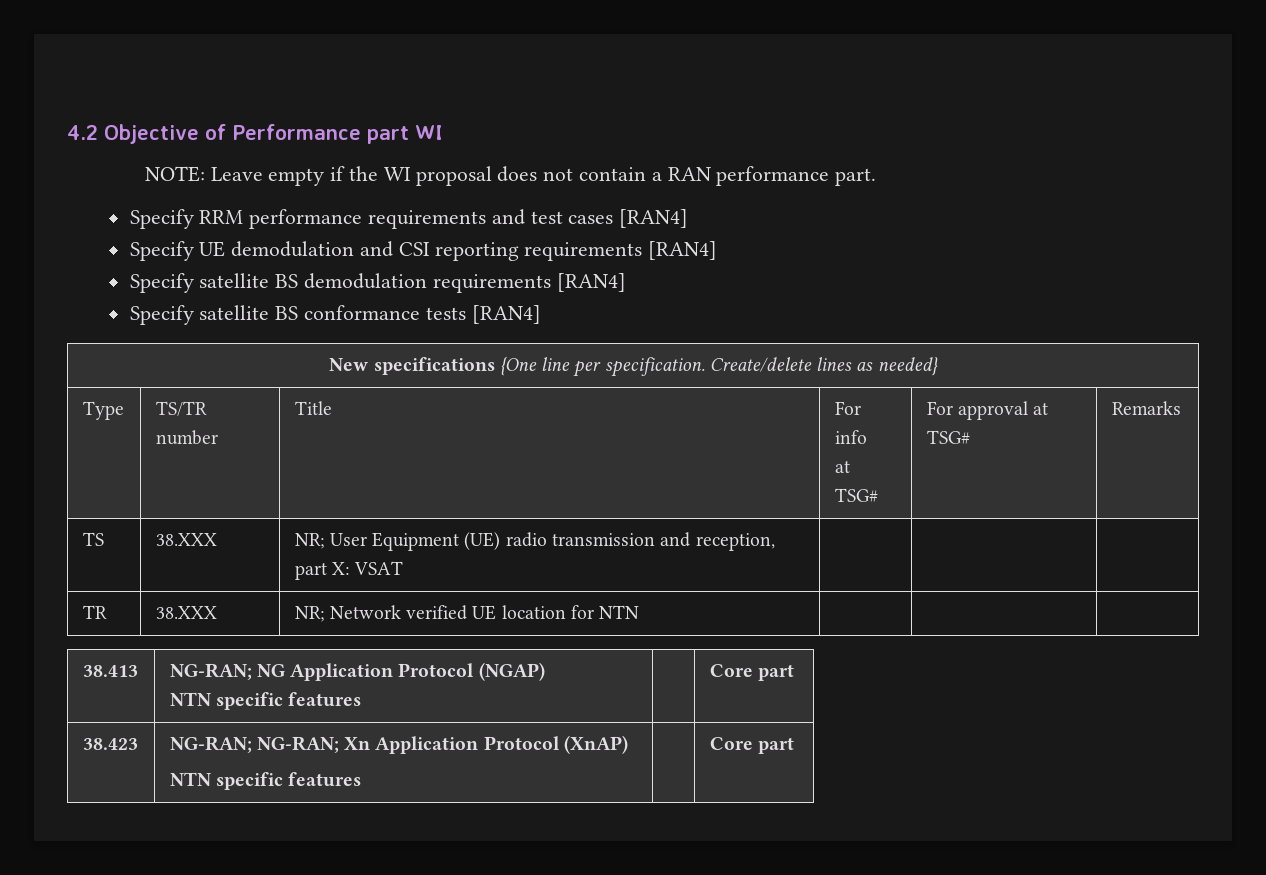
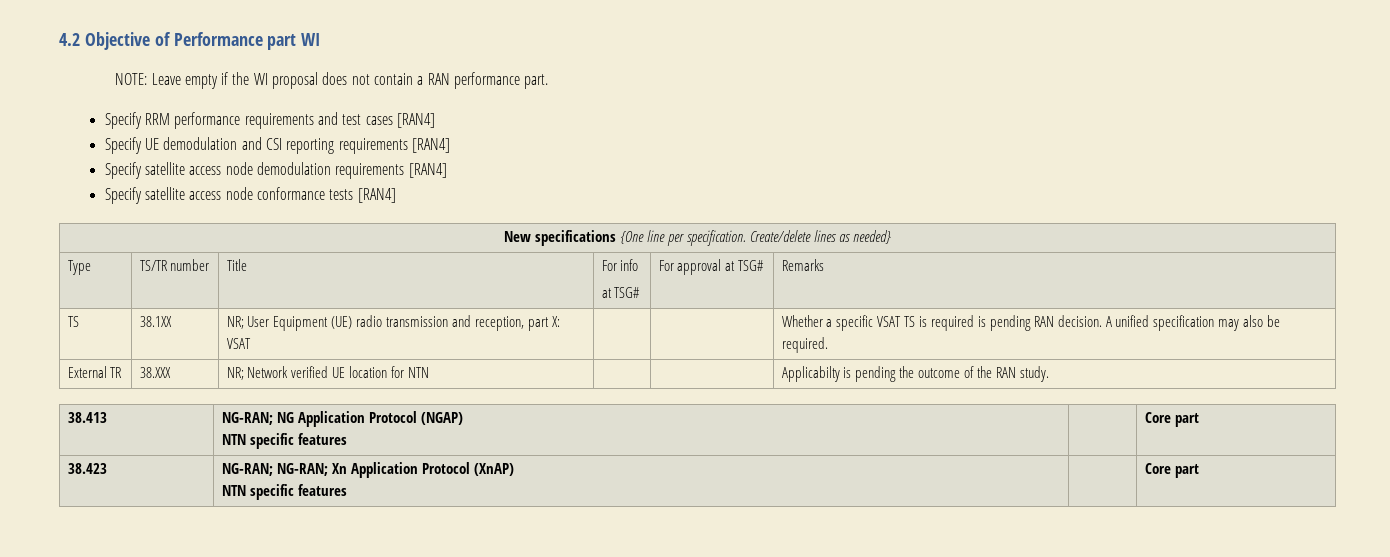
[275,274,299,288] BS -> [189,162,253,175] access node
[275,306,299,320] BS -> [189,187,253,200] access node
[155,533,217,546] 38.XXX -> [139,316,172,327] 38.1XX
(404, 568) // -> [781,315,1281,331] [781,337,828,353] [67,366,107,378] Whether a specific VSAT TS is required is pending RAN decision. A unified specification may also be required. // External
(640, 612) none -> [781,366,1049,382] Applicabilty is pending the outcome of the RAN study.

